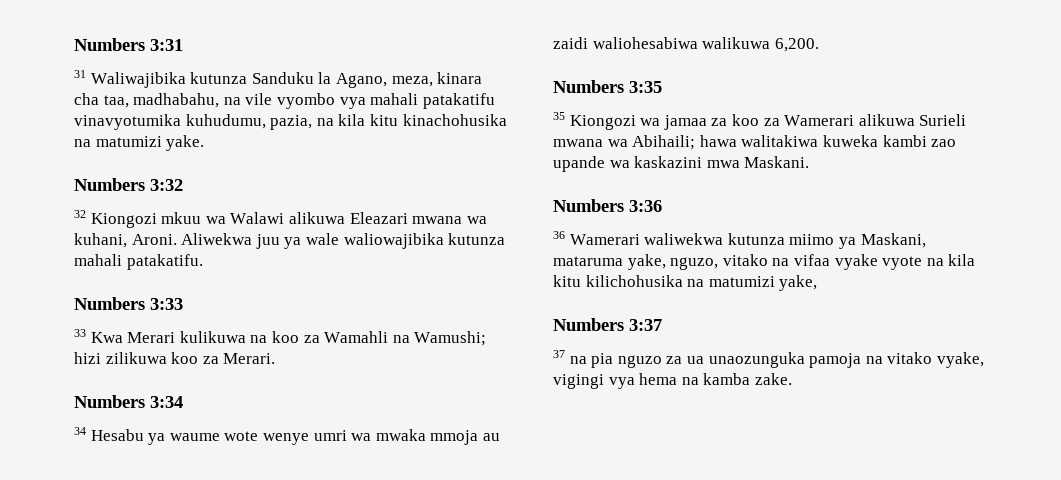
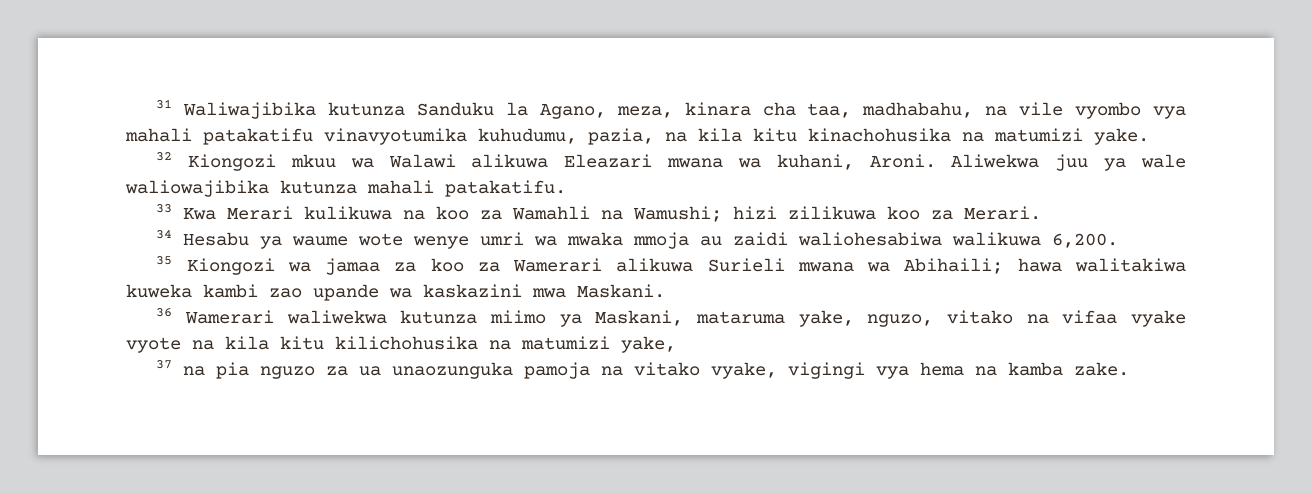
[74,38,183,51] Numbers 3:31 // -> (156, 104) none
[74,178,183,191] // Numbers 3:32 -> (1149, 136) none
[74,297,183,310] // Numbers 3:33 -> (566, 188) none
[74,395,183,408] // Numbers 3:34 -> (1042, 213) none
[553,80,662,93] // Numbers 3:35 -> (1119, 240) none
[553,199,662,212] // Numbers 3:36 -> (665, 291) none
[553,318,662,331] // Numbers 3:37 -> (676, 344) none

